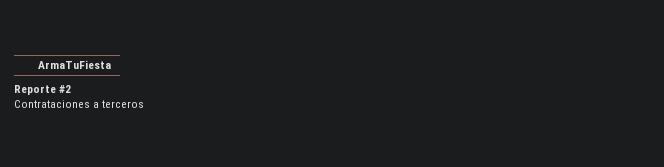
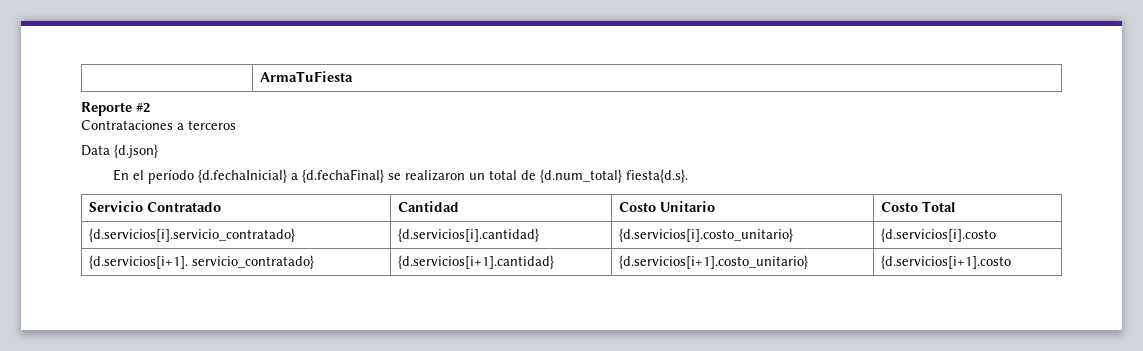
(145, 104) none -> [81,144,158,158] [112,169,688,184] [88,201,221,212] [397,201,459,212] [618,201,715,212] [880,201,955,212] [88,228,295,242] [397,228,539,242] [618,228,793,242] [880,228,996,242] [88,255,314,269] [397,255,554,269] [618,255,808,269] [880,255,1011,269] // Data {d.json} // En el período {d.fechaInicial} a {d.fechaFinal} se realizaron un total de {d.num_total} fiesta{d.s}. // Servicio Contratado | Cantidad | Costo Unitario | Costo Total // {d.servicios[i].servicio_contratado} | {d.servicios[i].cantidad} | {d.servicios[i].costo_unitario} | {d.servicios[i].costo // {d.servicios[i+1]. servicio_contratado} | {d.servicios[i+1].cantidad} | {d.servicios[i+1].costo_unitario} | {d.servicios[i+1].costo

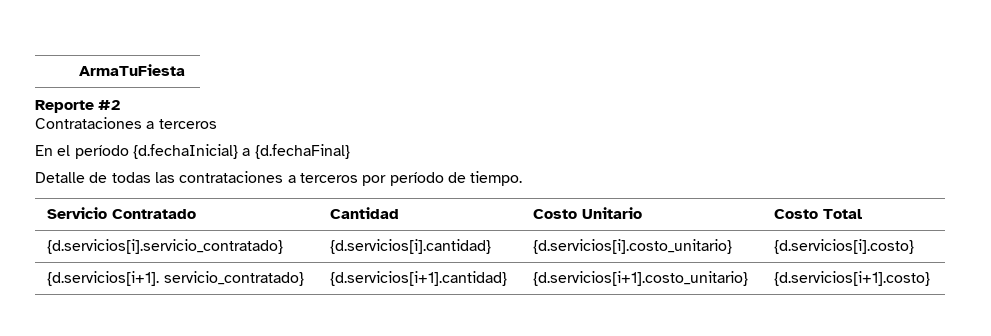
[81,144,158,158] // Data {d.json} -> (217, 124) none
[387,169,688,183] se realizaron un total de {d.num_total} fiesta{d.s}. -> [35,171,523,186] // Detalle de todas las contrataciones a terceros por período de tiempo.
[880,228,996,242] {d.servicios[i].costo -> [774,239,915,254] {d.servicios[i].costo}
[880,255,1011,269] {d.servicios[i+1].costo -> [774,271,931,286] {d.servicios[i+1].costo}

